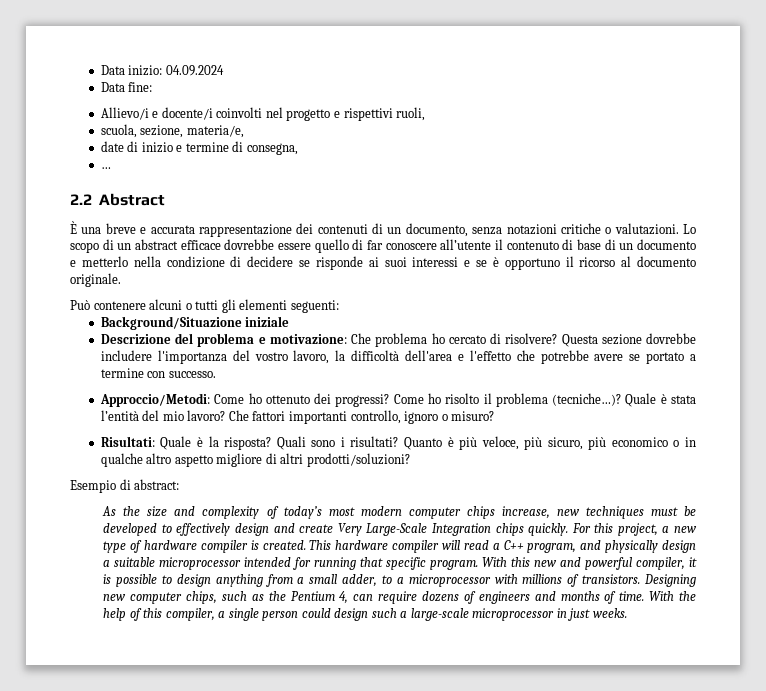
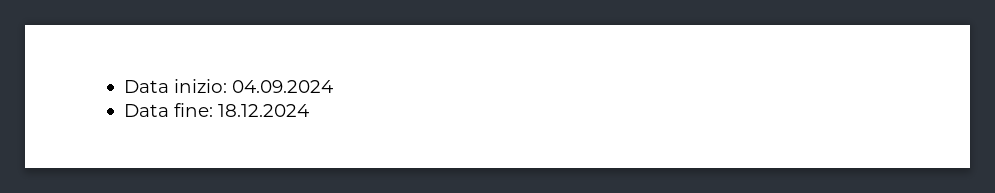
[100,107,426,121] [100,124,244,138] [100,141,298,155] [100,167,111,169] [70,193,165,206] [70,221,696,237] [70,239,696,253] [70,256,696,270] [70,273,121,287] [70,299,339,313] [100,316,290,330] [100,333,696,347] [100,350,697,364] [100,368,216,378] [99,393,697,407] [100,410,495,424] [100,436,696,450] [100,453,410,467] [70,479,180,493] [102,506,696,519] [103,523,697,536] [103,540,697,553] [103,557,697,570] [103,574,697,587] [103,591,696,604] [103,608,627,621] // Allievo/i e docente/i coinvolti nel progetto e rispettivi ruoli, // scuola, sezione, materia/e, // date di inizio e termine di consegna, // … // 2.2 Abstract // È una breve e accurata rappresentazione dei contenuti di un documento, senza notazioni critiche o valutazioni. Lo scopo di un abstract efficace dovrebbe essere quello di far conoscere all’utente il contenuto di base di un documento e metterlo nella condizione di decidere se risponde ai suoi interessi e se è opportuno il ricorso al documento originale. // Può contenere alcuni o tutti gli elementi seguenti: // Background/Situazione iniziale // Descrizione del problema e motivazione: Che problema ho cercato di risolvere? Questa sezione dovrebbe includere l'importanza del vostro lavoro, la difficoltà dell'area e l'effetto che potrebbe avere se portato a termine con successo. // Approccio/Metodi: Come ho ottenuto dei progressi? Come ho risolto il problema (tecniche…)? Quale è stata l’entità del mio lavoro? Che fattori importanti controllo, ignoro o misuro? // Risultati: Quale è la risposta? Quali sono i risultati? Quanto è più veloce, più sicuro, più economico o in qualche altro aspetto migliore di altri prodotti/soluzioni? // Esempio di abstract: // As the size and complexity of today’s most modern computer chips increase, new techniques must be developed to effectively design and create Very Large-Scale Integration chips quickly. For this project, a new type of hardware compiler is created. This hardware compiler will read a C++ program, and physically design a suitable microprocessor intended for running that specific program. With this new and powerful compiler, it is possible to design anything from a small adder, to a microprocessor with millions of transistors. Designing new computer chips, such as the Pentium 4, can require dozens of engineers and months of time. With the help of this compiler, a single person could design such a large-scale microprocessor in just weeks. -> [217,104,309,117] 18.12.2024

